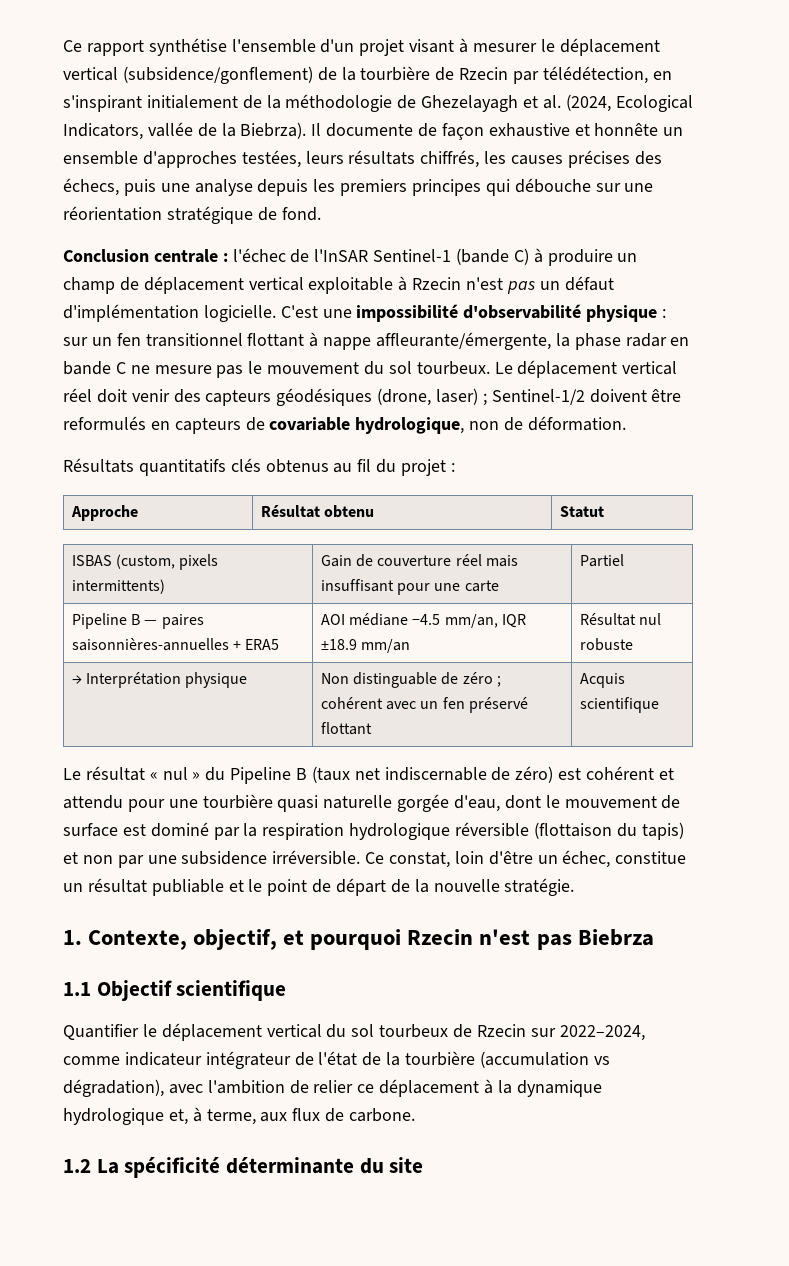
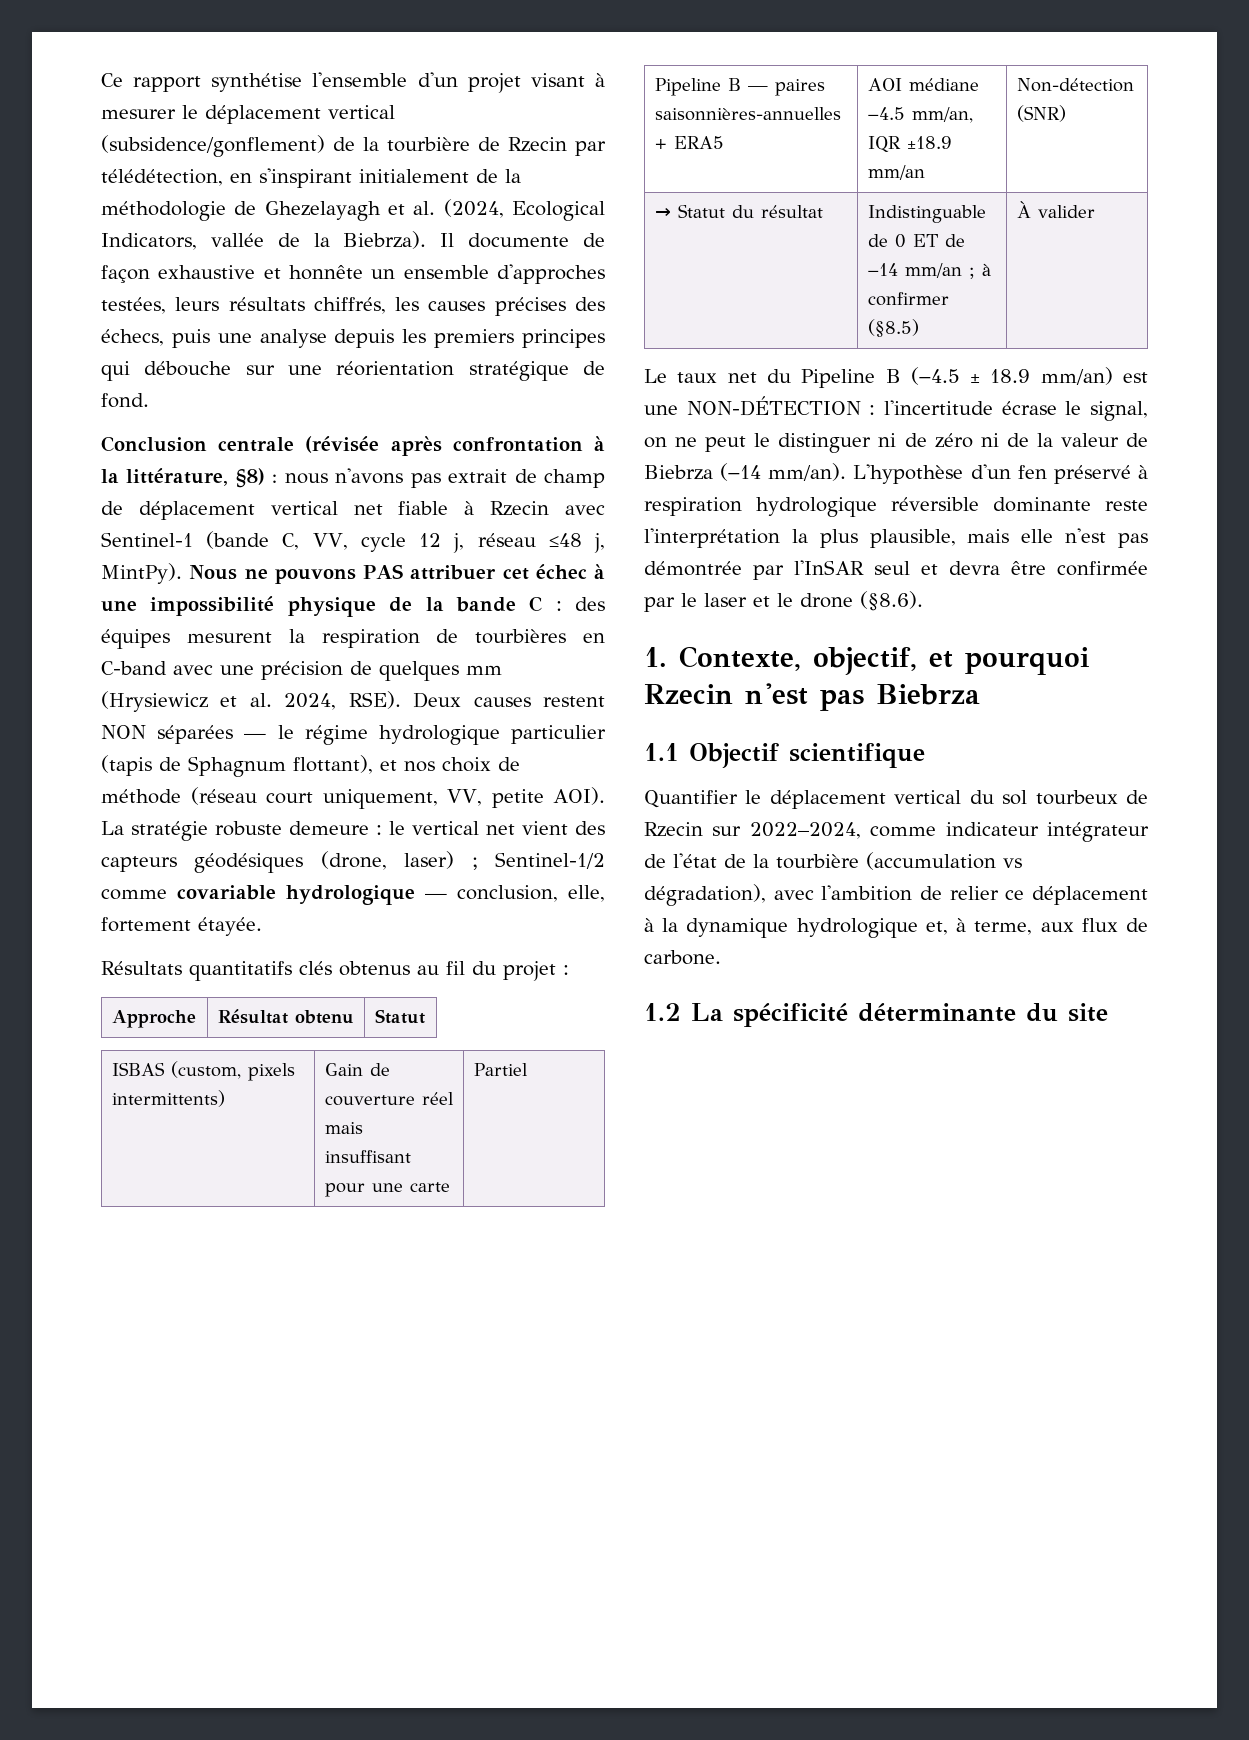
[222,248,638,266] [63,276,614,294] [63,304,667,322] [63,332,690,350] [63,360,678,378] [63,388,170,403] : l'échec de l'InSAR Sentinel-1 (bande C) à produire un champ de déplacement vertical exploitable à Rzecin n'est pas un défaut d'implémentation logicielle. C'est une impossibilité d'observabilité physique : sur un fen transitionnel flottant à nappe affleurante/émergente, la phase radar en bande C ne mesure pas le mouvement du sol tourbeux. Le déplacement vertical réel doit venir -> [305,436,605,456] [101,468,606,488] [101,501,605,520] [101,531,606,553] [101,563,605,584] [101,596,605,617] [101,629,605,649] [101,661,502,681] [101,691,605,712] [101,725,606,745] [101,755,520,777] [101,787,605,809] [101,821,568,841] (révisée après confrontation à la littérature, §8) : nous n'avons pas extrait de champ de déplacement vertical net fiable à Rzecin avec Sentinel-1 (bande C, VV, cycle 12 j, réseau ≤48 j, MintPy). Nous ne pouvons PAS attribuer cet échec à une impossibilité physique de la bande C : des équipes mesurent la respiration de tourbières en C-band avec une précision de quelques mm (Hrysiewicz et al. 2024, RSE). Deux causes restent NON séparées — le régime hydrologique particulier (tapis de Sphagnum flottant), et nos choix de méthode (réseau court uniquement, VV, petite AOI). La stratégie robuste demeure : le vertical net vient
[589,389,682,403] [63,416,626,434] doivent être reformulés en capteurs de covariable hydrologique, non de déformation. -> [101,885,605,905] [101,917,262,936] comme covariable hydrologique — conclusion, elle, fortement étayée.
[579,613,661,626] [579,638,633,651] [71,672,248,688] [320,672,501,688] [320,697,528,713] [320,722,372,735] [579,673,625,688] [579,697,659,713] [63,766,674,784] [63,794,681,812] [63,822,684,840] [63,850,687,868] [63,878,575,896] Résultat nul robuste // → Interprétation physique | Non distinguable de zéro ; cohérent avec un fen préservé flottant | Acquis scientifique // Le résultat « nul » du Pipeline B (taux net indiscernable de zéro) est cohérent et attendu pour une tourbière quasi naturelle gorgée d'eau, dont le mouvement de surface est dominé par la respiration hydrologique réversible (flottaison du tapis) et non par une subsidence irréversible. Ce constat, loin d'être un échec, constitue un résultat publiable et le point de départ de la nouvelle stratégie. -> [1016,78,1134,92] [1016,105,1066,122] [654,204,823,218] [867,205,986,223] [867,234,965,248] [867,263,991,279] [867,292,949,306] [867,319,919,337] [1016,201,1095,218] [644,367,1148,388] [644,396,1148,421] [644,433,1148,453] [644,463,1148,484] [644,497,1148,517] [644,528,1148,548] [644,560,1148,580] [644,591,923,612] Non-détection (SNR) // → Statut du résultat | Indistinguable de 0 ET de −14 mm/an ; à confirmer (§8.5) | À valider // Le taux net du Pipeline B (−4.5 ± 18.9 mm/an) est une NON-DÉTECTION : l'incertitude écrase le signal, on ne peut le distinguer ni de zéro ni de la valeur de Biebrza (−14 mm/an). L'hypothèse d'un fen préservé à respiration hydrologique réversible dominante reste l'interprétation la plus plausible, mais elle n'est pas démontrée par l'InSAR seul et devra être confirmée par le laser et le drone (§8.6).

